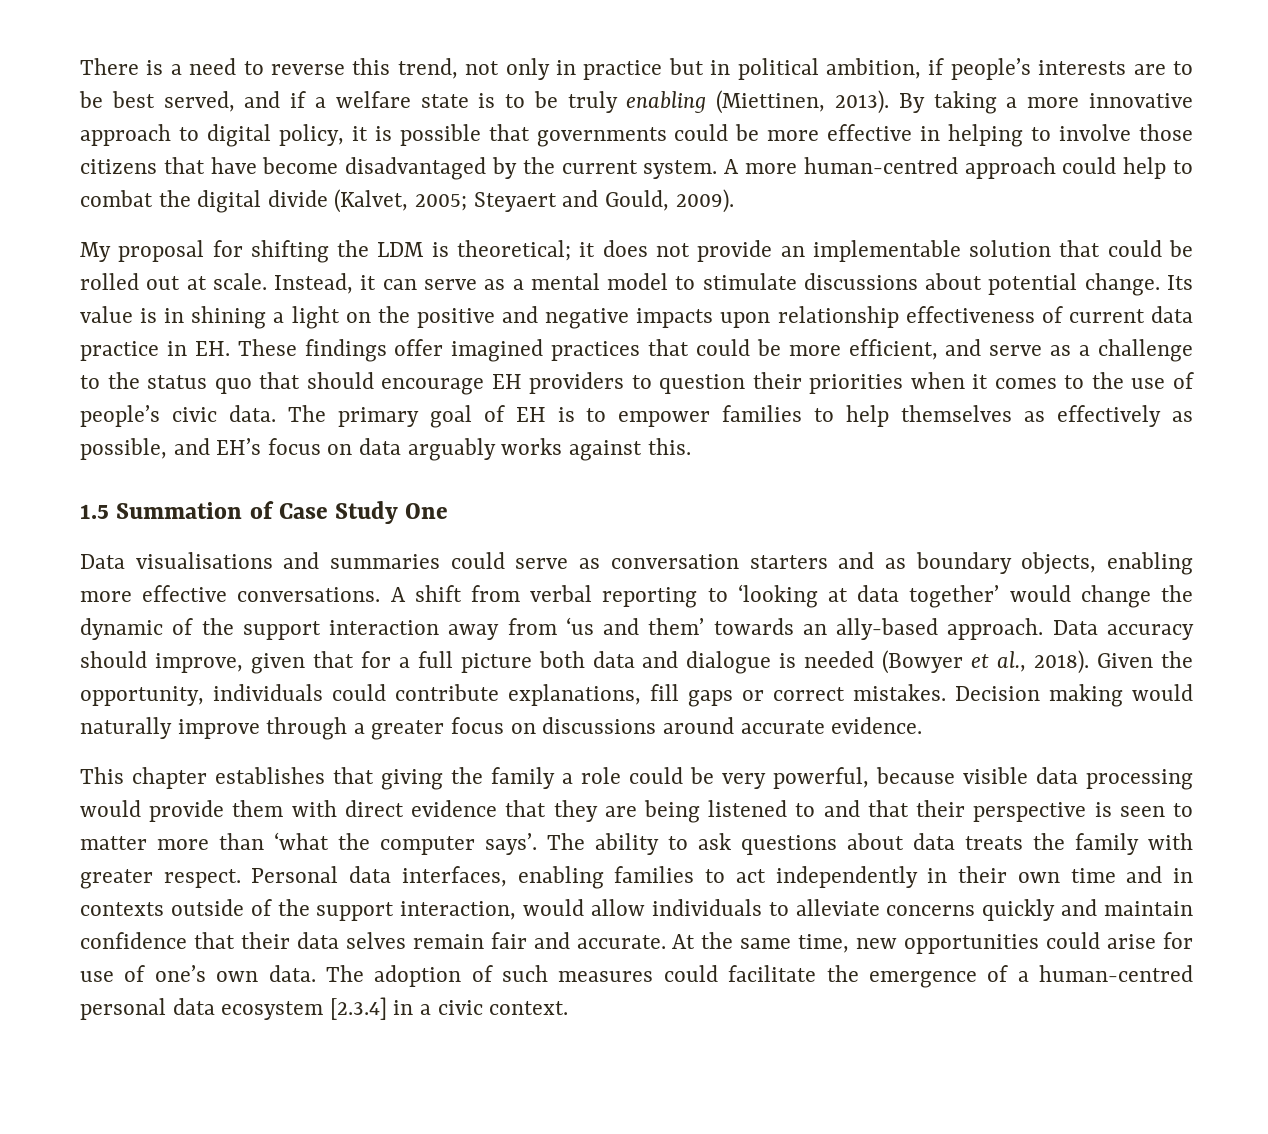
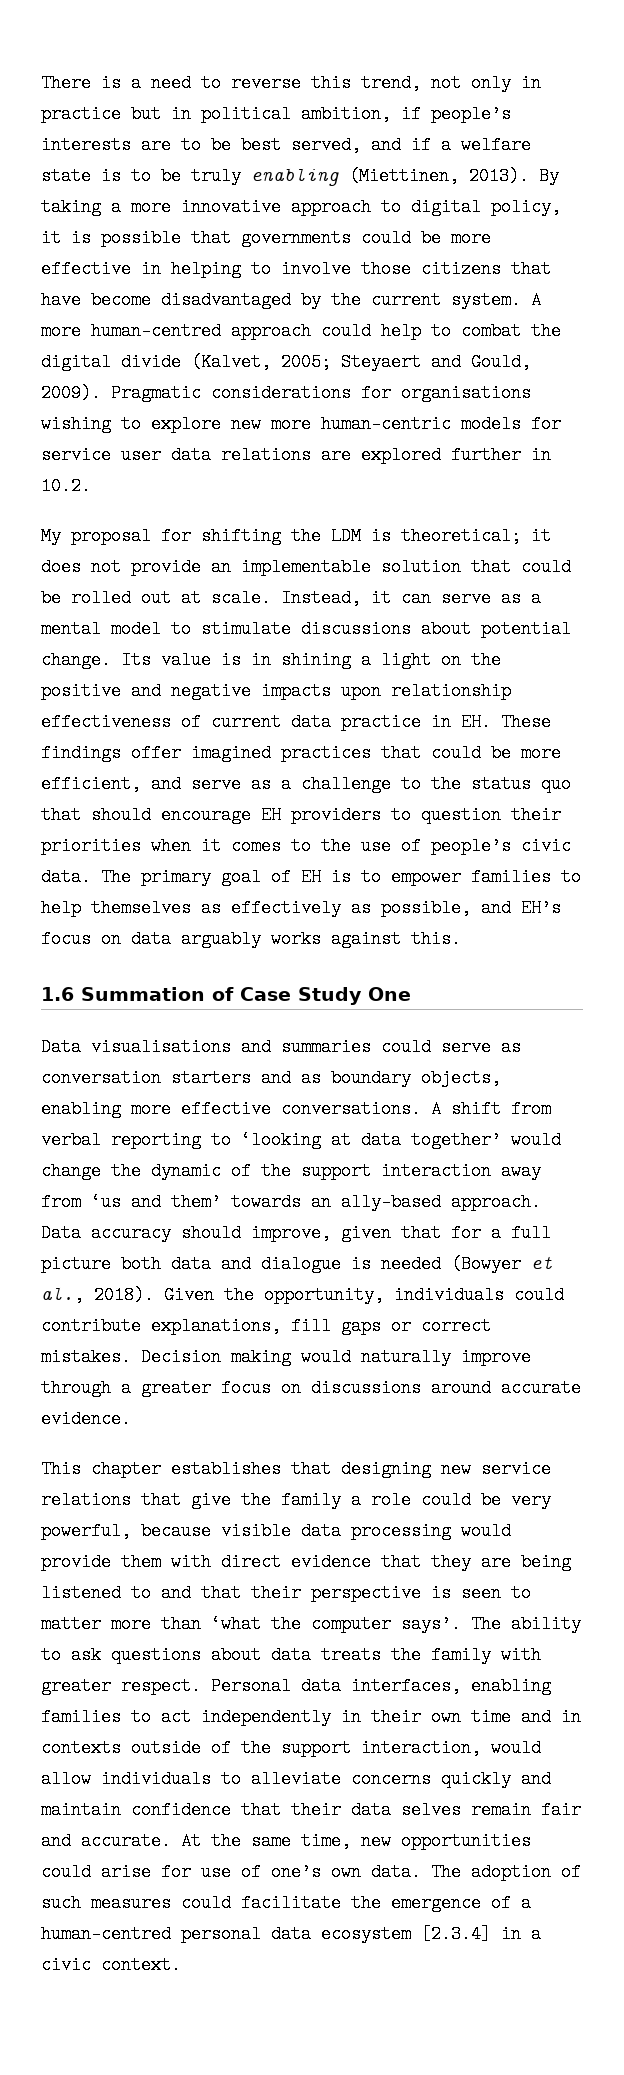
(734, 201) none -> [111,384,531,402] [41,415,561,433] [41,446,551,464] [41,477,91,495] Pragmatic considerations for organisations wishing to explore new more human-centric models for service user data relations are explored further in 10.2.
[80,504,109,519] 1.5 -> [41,987,74,1001] 1.6
[381,769,443,790] giving -> [341,1460,551,1478] [41,1491,231,1509] designing new service relations that give

